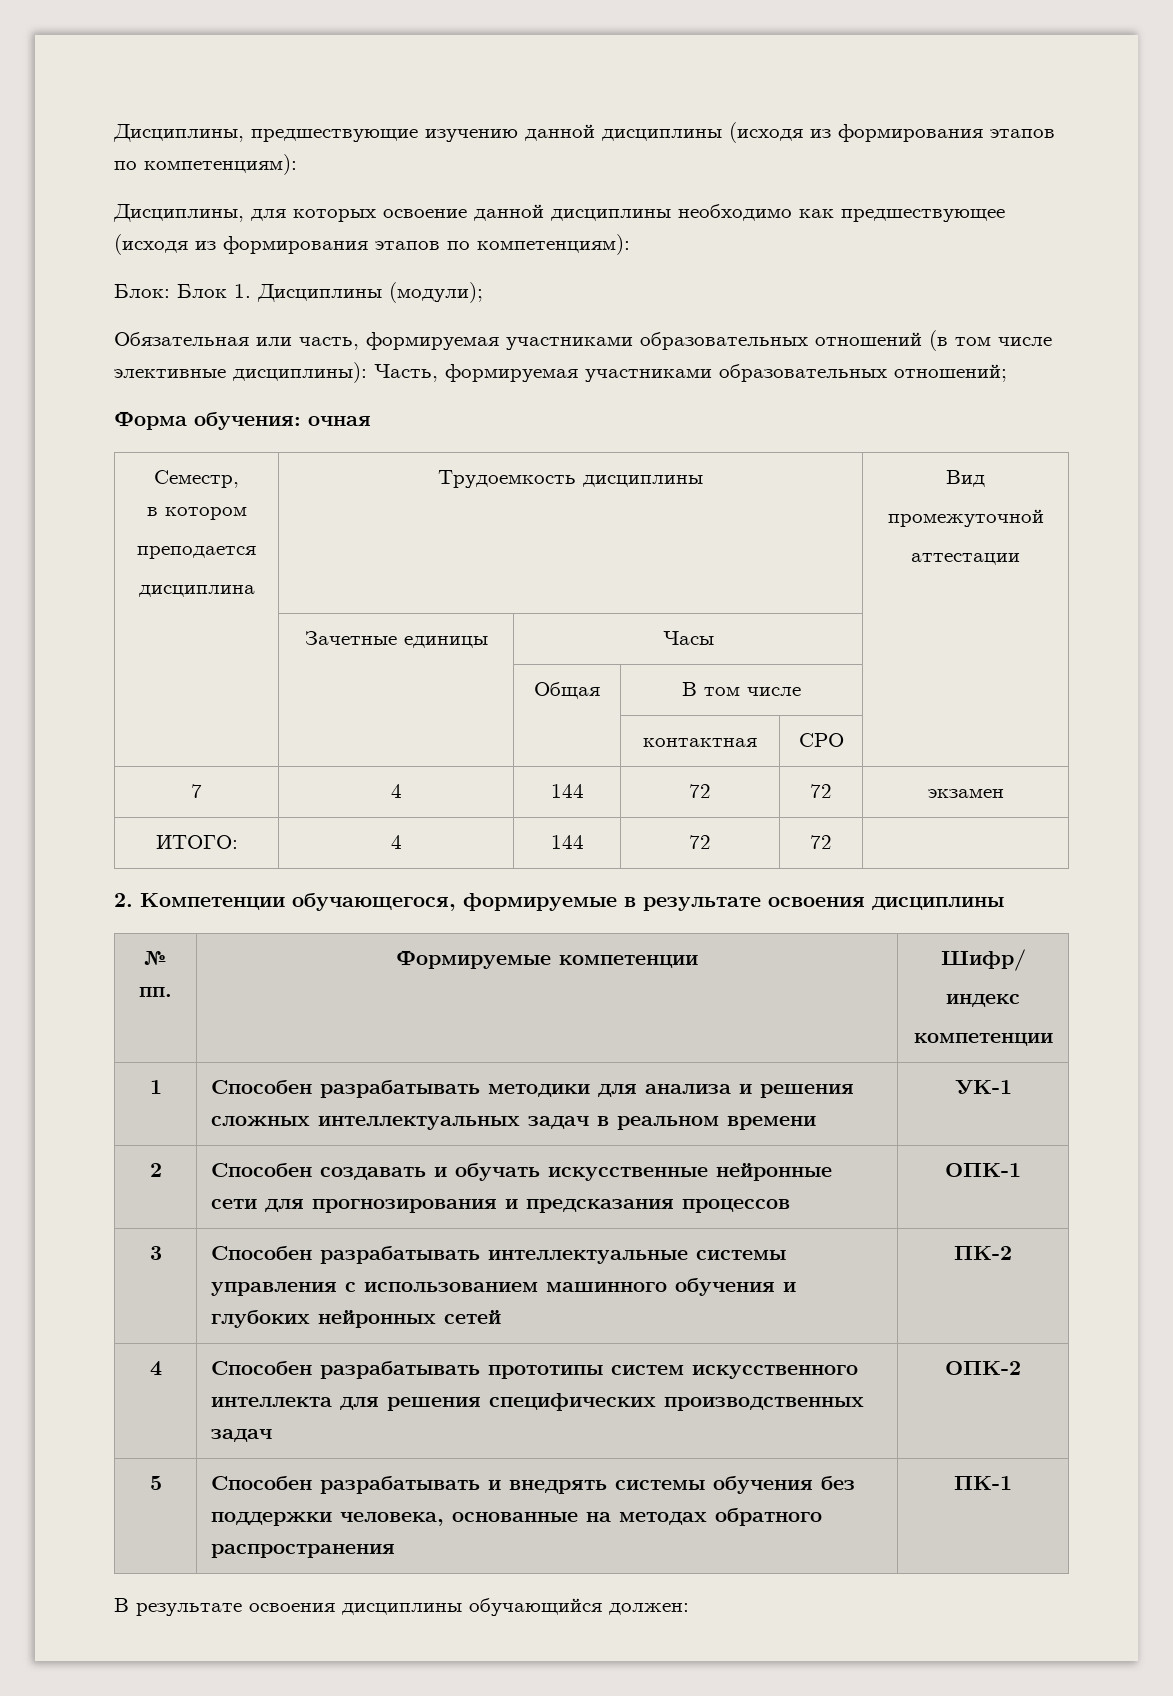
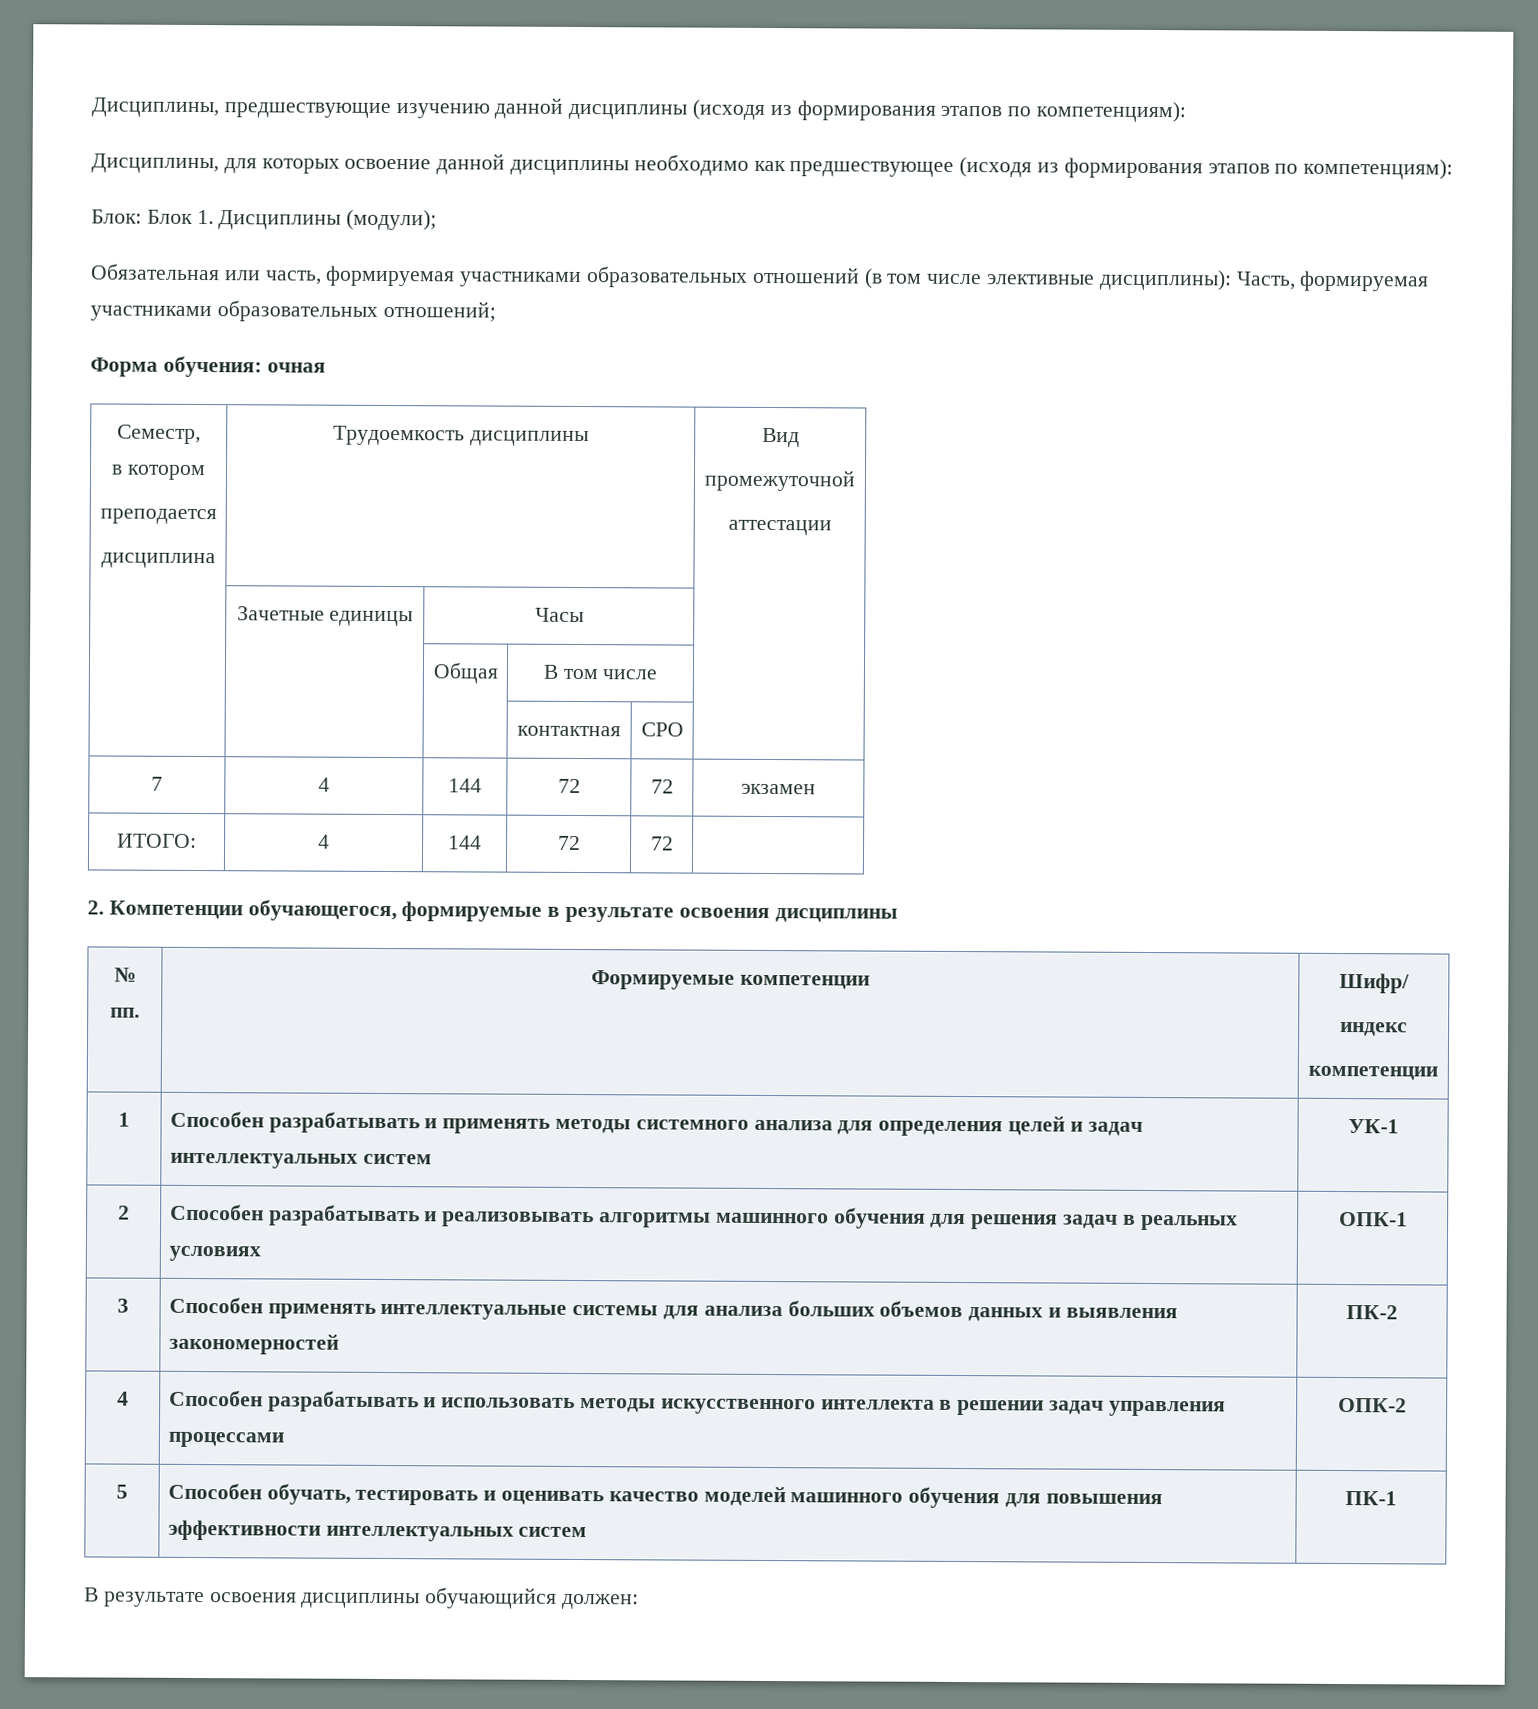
[488,1084,855,1098] [211,1116,817,1130] [954,1080,1012,1094] [149,1163,162,1177] [211,1163,833,1181] [211,1199,791,1213] методики для анализа и решения сложных интеллектуальных задач в реальном времени | УК-1 // 2 | Способен создавать и обучать искусственные нейронные сети для прогнозирования и предсказания процессов -> [424,1116,1143,1137] [169,1152,432,1169] [1347,1119,1399,1134] [118,1205,130,1220] [169,1203,1238,1231] [168,1245,261,1262] и применять методы системного анализа для определения целей и задач интеллектуальных систем | УК-1 // 2 | Способен разрабатывать и реализовывать алгоритмы машинного обучения для решения задач в реальных условиях
[320,1246,481,1264] разрабатывать -> [267,1303,376,1319] применять
[211,1278,797,1296] [211,1310,502,1328] [954,1246,1012,1260] [149,1361,162,1376] [211,1361,859,1379] [211,1393,865,1411] [211,1429,273,1442] управления с использованием машинного обучения и глубоких нейронных сетей | ПК-2 // 4 | Способен разрабатывать прототипы систем искусственного интеллекта для решения специфических производственных задач -> [662,1300,1178,1322] [168,1333,339,1355] [1346,1305,1398,1320] [117,1391,129,1406] [168,1389,1226,1417] [167,1431,284,1448] для анализа больших объемов данных и выявления закономерностей | ПК-2 // 4 | Способен разрабатывать и использовать методы искусственного интеллекта в решении задач управления процессами
[320,1476,856,1494] [211,1508,823,1526] [211,1544,396,1558] разрабатывать и внедрять системы обучения без поддержки человека, основанные на методах обратного распространения -> [266,1483,1163,1509] [167,1519,588,1542] обучать, тестировать и оценивать качество моделей машинного обучения для повышения эффективности интеллектуальных систем

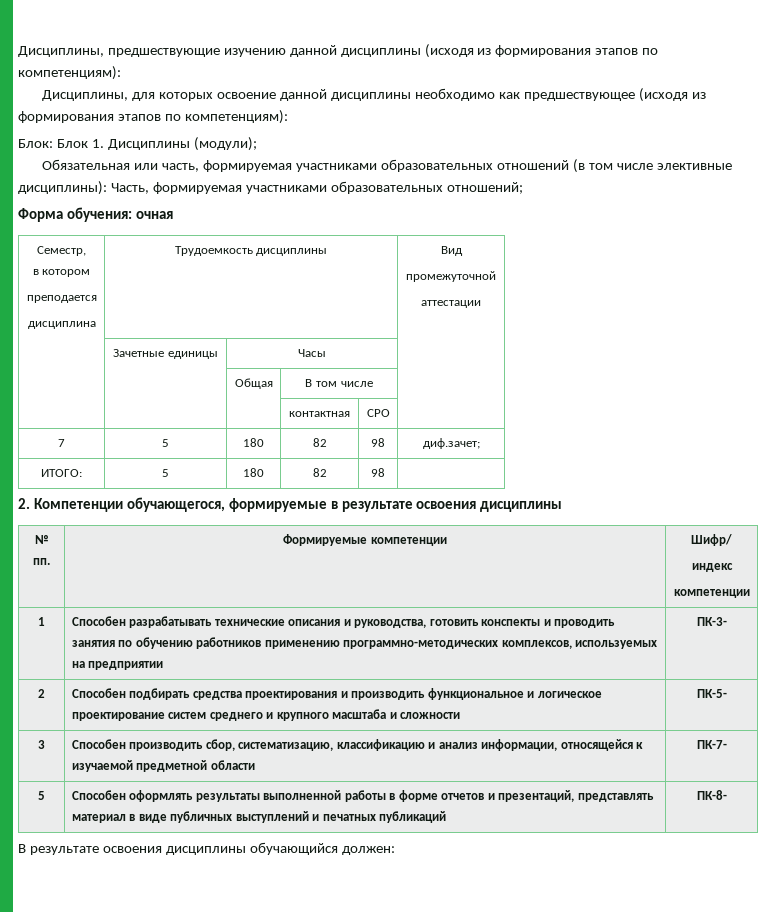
[318,777,330,792] [448,778,482,793] [557,778,581,794] [650,779,674,794] [741,783,816,795] [117,833,197,848] [318,834,330,849] [448,835,482,850] [557,835,581,851] [650,836,674,851] 4 | 144 | 72 | 72 | экзамен // ИТОГО: | 4 | 144 | 72 | 72 -> [162,439,169,447] [243,438,264,447] [312,438,327,447] [371,438,385,447] [422,438,480,449] [41,469,82,477] [162,469,169,477] [243,468,264,477] [312,468,327,477] [371,468,385,477] 5 | 180 | 82 | 98 | диф.зачет; // ИТОГО: | 5 | 180 | 82 | 98
[424,1116,1143,1137] [169,1152,432,1169] [1347,1119,1399,1134] [118,1205,130,1220] [169,1203,1238,1231] [168,1245,261,1262] [1338,1211,1408,1227] [117,1298,129,1313] [168,1296,1178,1322] [168,1333,339,1355] [1346,1305,1398,1320] [117,1391,129,1406] [168,1389,1226,1417] [167,1431,284,1448] [1337,1397,1407,1413] [116,1484,128,1499] [167,1482,1163,1509] [167,1519,588,1542] [1345,1491,1397,1506] и применять методы системного анализа для определения целей и задач интеллектуальных систем | УК-1 // 2 | Способен разрабатывать и реализовывать алгоритмы машинного обучения для решения задач в реальных условиях | ОПК-1 // 3 | Способен применять интеллектуальные системы для анализа больших объемов данных и выявления закономерностей | ПК-2 // 4 | Способен разрабатывать и использовать методы искусственного интеллекта в решении задач управления процессами | ОПК-2 // 5 | Способен обучать, тестировать и оценивать качество моделей машинного обучения для повышения эффективности интеллектуальных систем | ПК-1 -> [214,619,616,628] [71,637,658,649] [71,661,164,670] [696,617,727,626] [38,689,45,698] [71,688,602,700] [71,709,461,721] [696,689,727,698] [38,740,45,749] [71,739,644,751] [71,760,255,772] [696,740,727,749] [38,791,45,800] [71,790,654,802] [71,811,447,823] [696,790,727,800] технические описания и руководства, готовить конспекты и проводить занятия по обучению работников применению программно-методических комплексов, используемых на предприятии | ПК-3- // 2 | Способен подбирать средства проектирования и производить функциональное и логическое проектирование систем среднего и крупного масштаба и сложности | ПК-5- // 3 | Способен производить сбор, систематизацию, классификацию и анализ информации, относящейся к изучаемой предметной области | ПК-7- // 5 | Способен оформлять результаты выполненной работы в форме отчетов и презентаций, представлять материал в виде публичных выступлений и печатных публикаций | ПК-8-

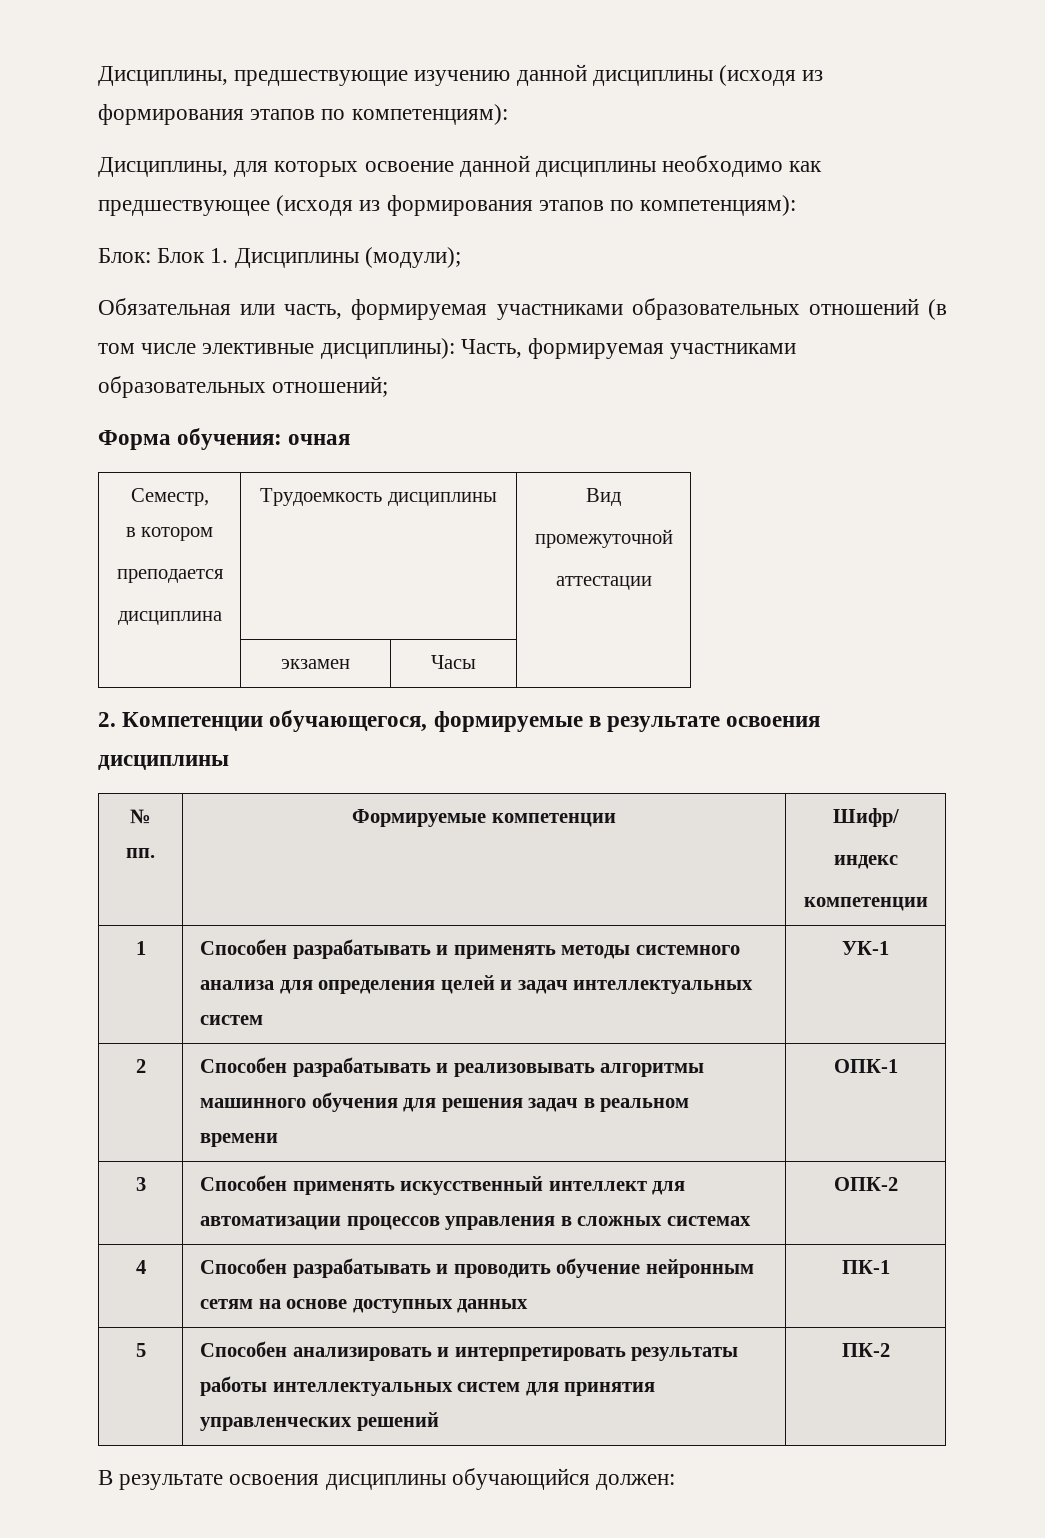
[113,349,218,359] Зачетные единицы -> [281,659,350,669] экзамен
[234,378,273,389] [305,379,373,387] [289,411,350,417] [366,409,390,417] [58,439,65,447] [162,439,169,447] [243,438,264,447] [312,438,327,447] [371,438,385,447] [422,438,480,449] [41,469,82,477] [162,469,169,477] [243,468,264,477] [312,468,327,477] [371,468,385,477] // | | Общая | В том числе | // | | | контактная | СРО | // 7 | 5 | 180 | 82 | 98 | диф.зачет; // ИТОГО: | 5 | 180 | 82 | 98 | -> (476, 662) none
[214,619,616,628] [71,637,658,649] [71,661,164,670] [696,617,727,626] [38,689,45,698] [71,688,602,700] [71,709,461,721] [696,689,727,698] [38,740,45,749] [71,739,644,751] [71,760,255,772] [696,740,727,749] [38,791,45,800] [71,790,654,802] [71,811,447,823] [696,790,727,800] технические описания и руководства, готовить конспекты и проводить занятия по обучению работников применению программно-методических комплексов, используемых на предприятии | ПК-3- // 2 | Способен подбирать средства проектирования и производить функциональное и логическое проектирование систем среднего и крупного масштаба и сложности | ПК-5- // 3 | Способен производить сбор, систематизацию, классификацию и анализ информации, относящейся к изучаемой предметной области | ПК-7- // 5 | Способен оформлять результаты выполненной работы в форме отчетов и презентаций, представлять материал в виде публичных выступлений и печатных публикаций | ПК-8- -> [436,945,740,959] [199,975,754,994] [199,1015,263,1025] [842,941,889,955] [135,1059,146,1073] [199,1057,705,1077] [199,1092,690,1112] [199,1133,278,1147] [833,1059,898,1073] [135,1177,146,1191] [199,1175,686,1195] [199,1216,751,1230] [833,1177,898,1191] [135,1260,146,1274] [199,1258,754,1278] [199,1299,529,1313] [841,1260,890,1274] [135,1343,146,1357] [199,1341,739,1361] [199,1376,656,1396] [199,1412,439,1431] [841,1343,890,1357] и применять методы системного анализа для определения целей и задач интеллектуальных систем | УК-1 // 2 | Способен разрабатывать и реализовывать алгоритмы машинного обучения для решения задач в реальном времени | ОПК-1 // 3 | Способен применять искусственный интеллект для автоматизации процессов управления в сложных системах | ОПК-2 // 4 | Способен разрабатывать и проводить обучение нейронным сетям на основе доступных данных | ПК-1 // 5 | Способен анализировать и интерпретировать результаты работы интеллектуальных систем для принятия управленческих решений | ПК-2

